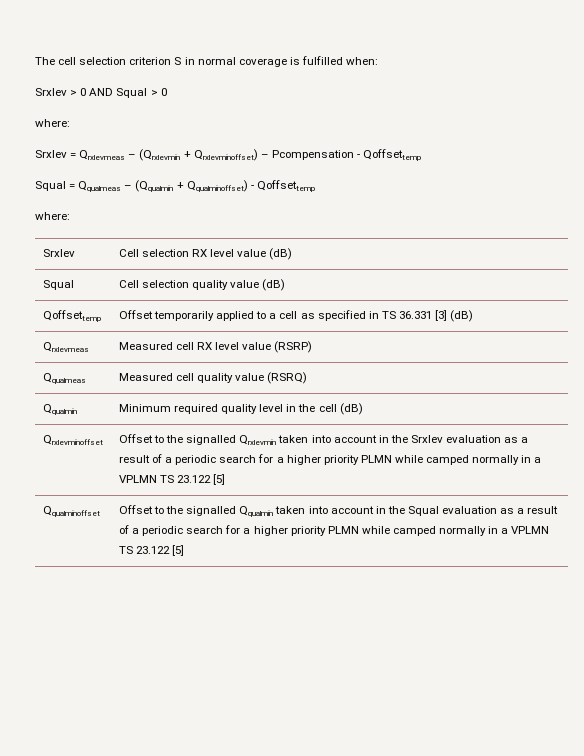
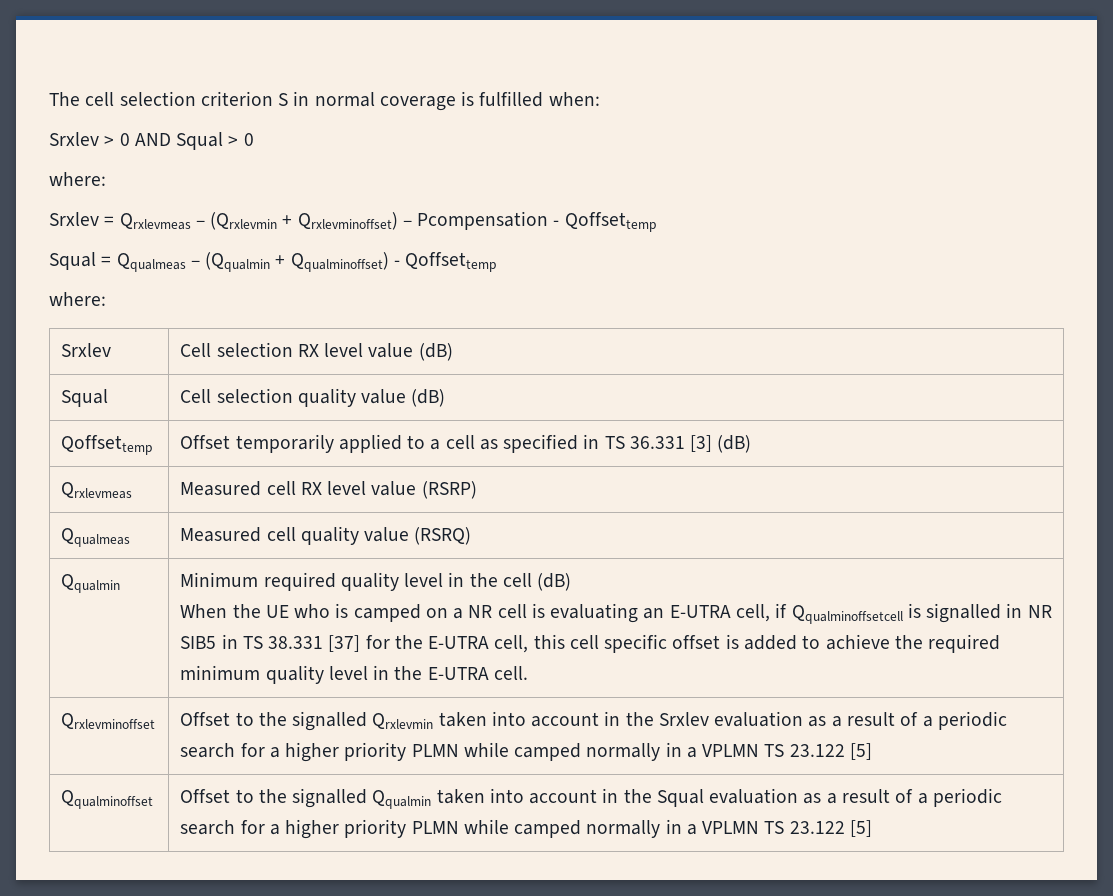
(363, 409) none -> [180,603,1052,624] [180,634,1001,653] [180,665,528,684] // When the UE who is camped on a NR cell is evaluating an E-UTRA cell, if Qqualminoffsetcell is signalled in NR SIB5 in TS 38.331 [37] for the E-UTRA cell, this cell specific offset is added to achieve the required minimum quality level in the E-UTRA cell.

